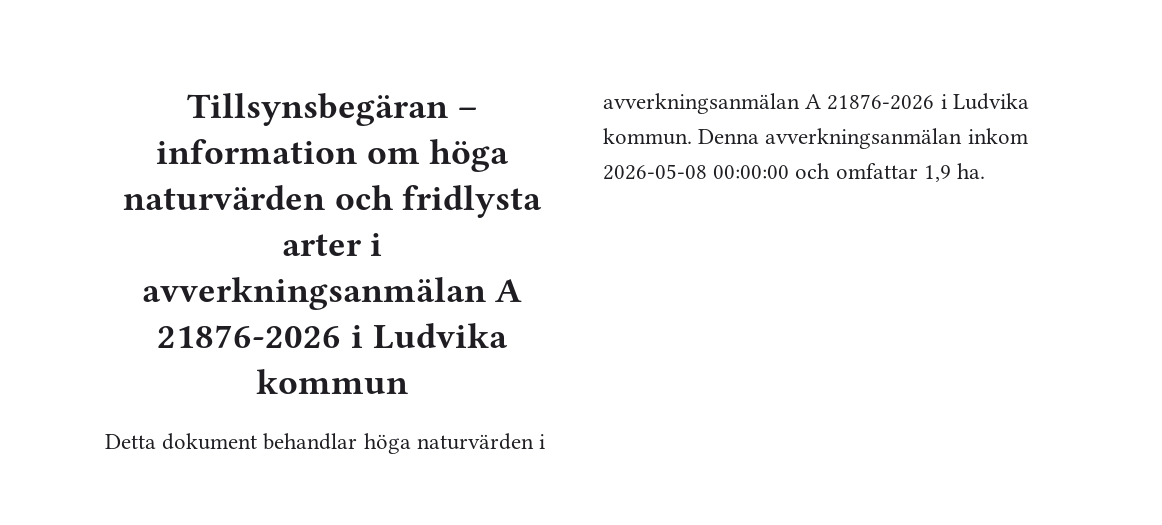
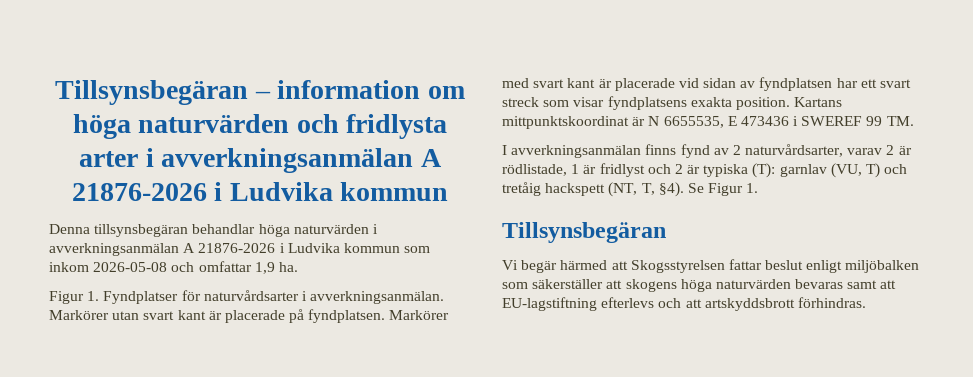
[105,433,258,450] Detta dokument -> [49,224,189,237] Denna tillsynsbegäran
[603,128,963,149] kommun. Denna avverkningsanmälan -> [343,243,431,253] kommun som
[713,165,790,179] 00:00:00 -> (168, 267) none
(986, 171) none -> [49,290,445,304] [49,309,450,323] [502,77,912,91] [502,96,843,110] [502,116,914,129] [502,144,912,158] [502,163,908,178] [502,182,759,197] [502,222,666,243] [502,259,920,273] [502,279,897,292] [502,297,866,311] // Figur 1. Fyndplatser för naturvårdsarter i avverkningsanmälan. Markörer utan svart kant är placerade på fyndplatsen. Markörer med svart kant är placerade vid sidan av fyndplatsen har ett svart streck som visar fyndplatsens exakta position. Kartans mittpunktskoordinat är N 6655535, E 473436 i SWEREF 99 TM. // I avverkningsanmälan finns fynd av 2 naturvårdsarter, varav 2 är rödlistade, 1 är fridlyst och 2 är typiska (T): garnlav (VU, T) och tretåig hackspett (NT, T, §4). Se Figur 1. // Tillsynsbegäran // Vi begär härmed att Skogsstyrelsen fattar beslut enligt miljöbalken som säkerställer att skogens höga naturvärden bevaras samt att EU-lagstiftning efterlevs och att artskyddsbrott förhindras.

